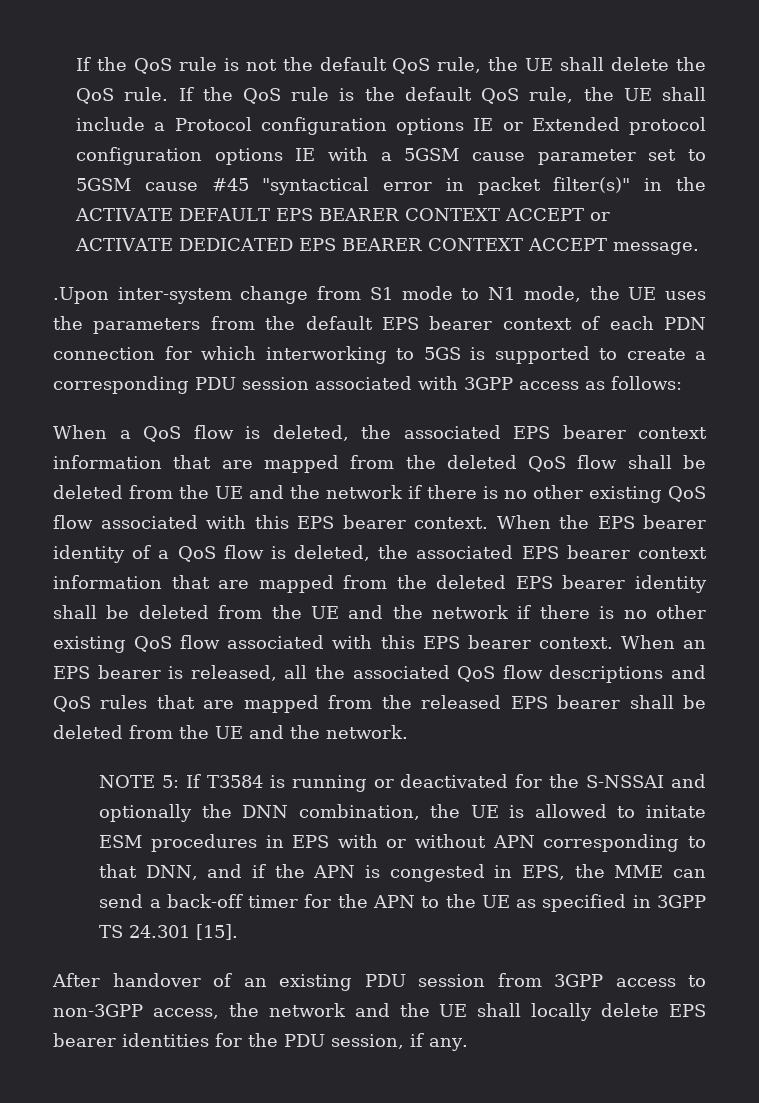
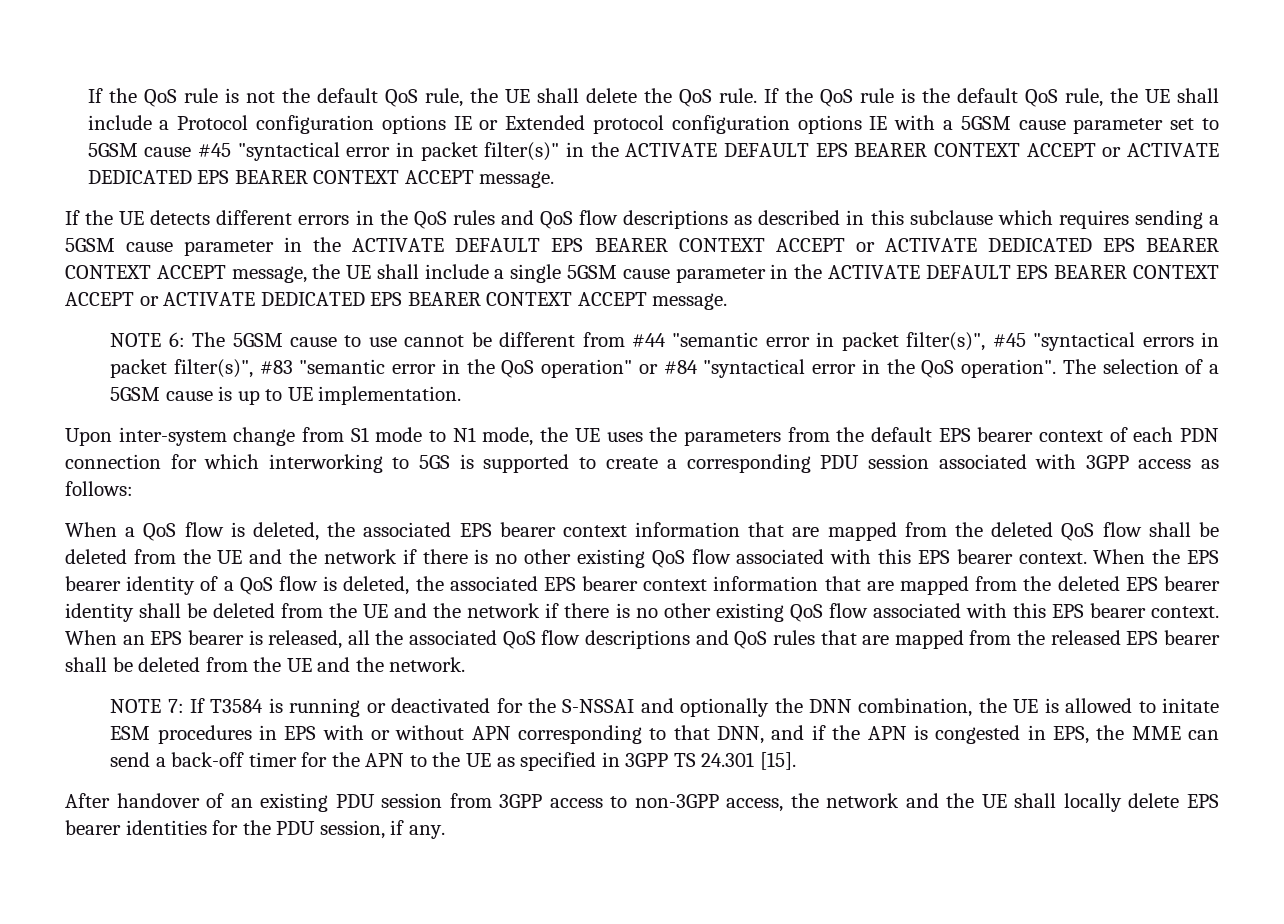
[53,287,109,304] .Upon -> [65,210,1219,229] [65,237,1220,256] [65,264,1220,283] [65,292,728,310] [110,332,1219,351] [110,359,1220,378] [110,386,462,405] [65,428,112,446] If the UE detects different errors in the QoS rules and QoS flow descriptions as described in this subclause which requires sending a 5GSM cause parameter in the ACTIVATE DEFAULT EPS BEARER CONTEXT ACCEPT or ACTIVATE DEDICATED EPS BEARER CONTEXT ACCEPT message, the UE shall include a single 5GSM cause parameter in the ACTIVATE DEFAULT EPS BEARER CONTEXT ACCEPT or ACTIVATE DEDICATED EPS BEARER CONTEXT ACCEPT message. // NOTE 6: The 5GSM cause to use cannot be different from #44 "semantic error in packet filter(s)", #45 "syntactical errors in packet filter(s)", #83 "semantic error in the QoS operation" or #84 "syntactical error in the QoS operation". The selection of a 5GSM cause is up to UE implementation. // Upon
[162,775,180,788] 5: -> [167,699,184,713] 7:

